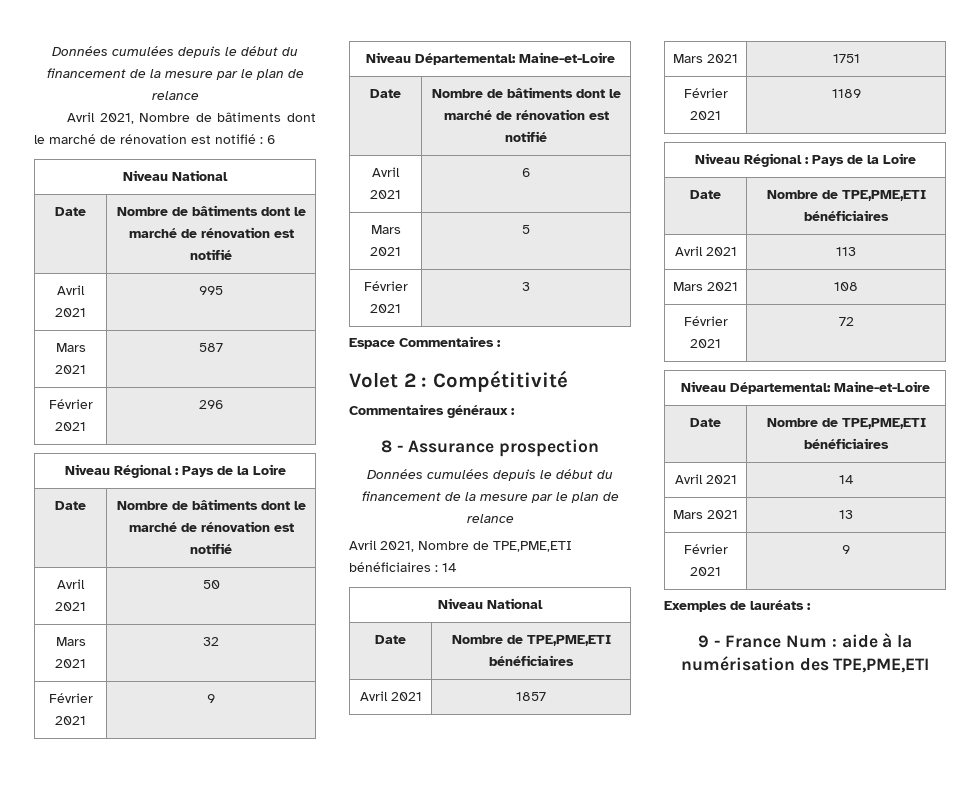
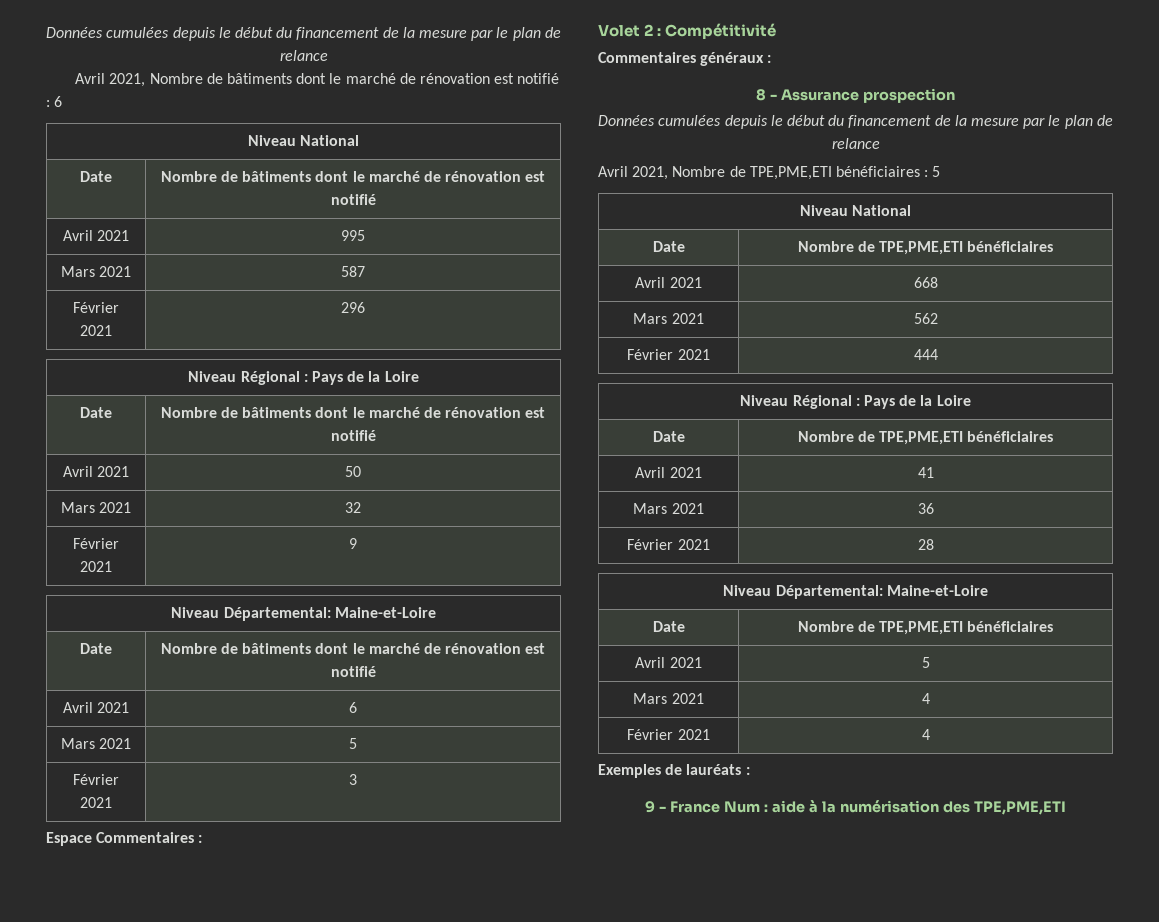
[442,563,457,572] 14 -> [932,166,941,177] 5
[516,692,546,701] [673,54,738,63] [832,54,860,63] [683,88,728,98] [690,111,721,120] [831,89,861,98] 1857 // Mars 2021 | 1751 // Février 2021 | 1189 -> [913,277,938,288] [633,313,704,324] [913,313,938,324] [627,349,710,360] [913,349,938,360] 668 // Mars 2021 | 562 // Février 2021 | 444
[836,247,856,256] [673,282,738,291] [834,282,858,291] [683,316,728,326] [690,339,721,348] [838,317,854,326] 113 // Mars 2021 | 108 // Février 2021 | 72 -> [917,467,934,478] [633,503,704,514] [917,503,934,514] [627,539,710,550] [917,539,934,550] 41 // Mars 2021 | 36 // Février 2021 | 28
[838,475,854,484] [673,510,738,519] [839,510,853,519] [683,544,728,554] [690,567,721,576] [842,545,850,554] 14 // Mars 2021 | 13 // Février 2021 | 9 -> [921,657,930,668] [633,693,704,704] [921,693,930,704] [627,729,710,740] [921,729,930,740] 5 // Mars 2021 | 4 // Février 2021 | 4

